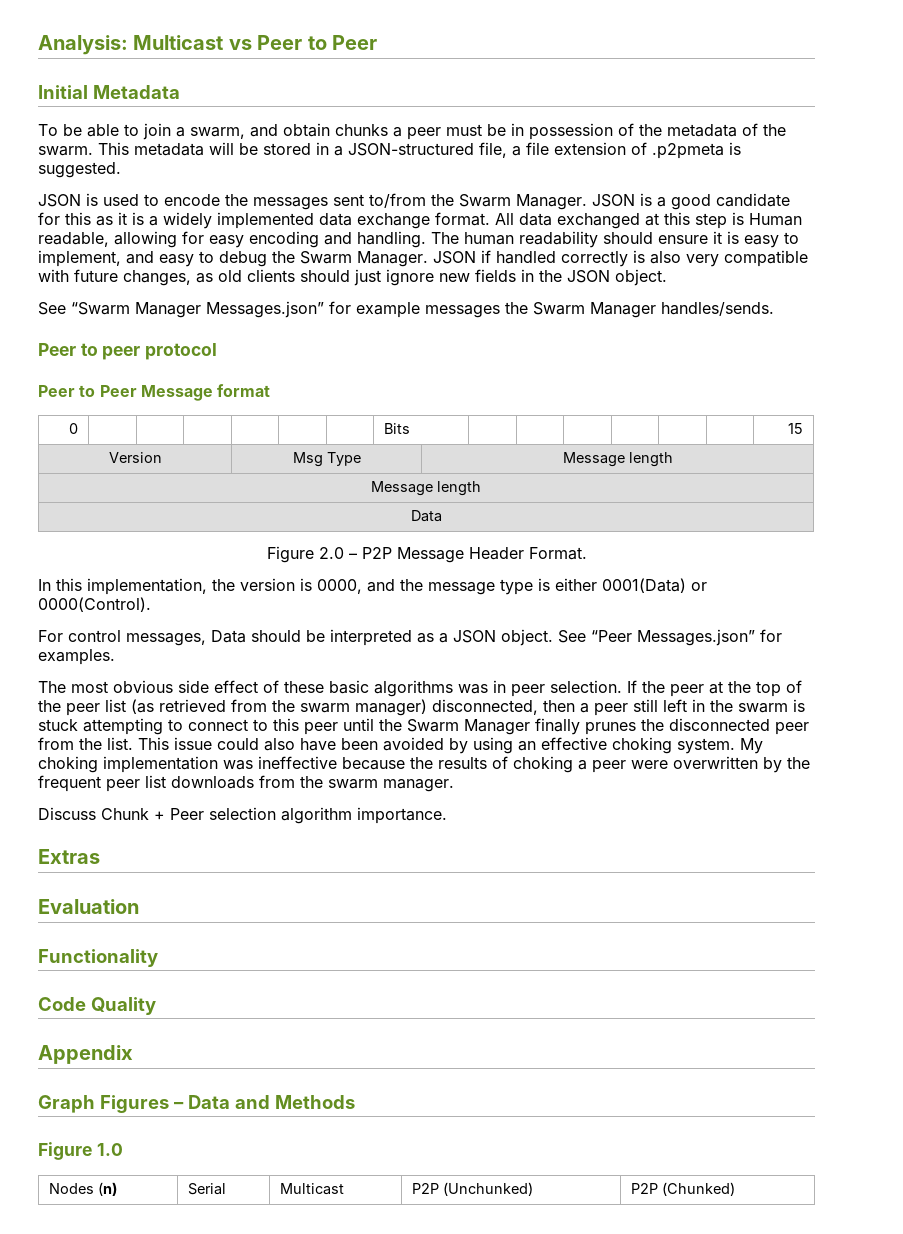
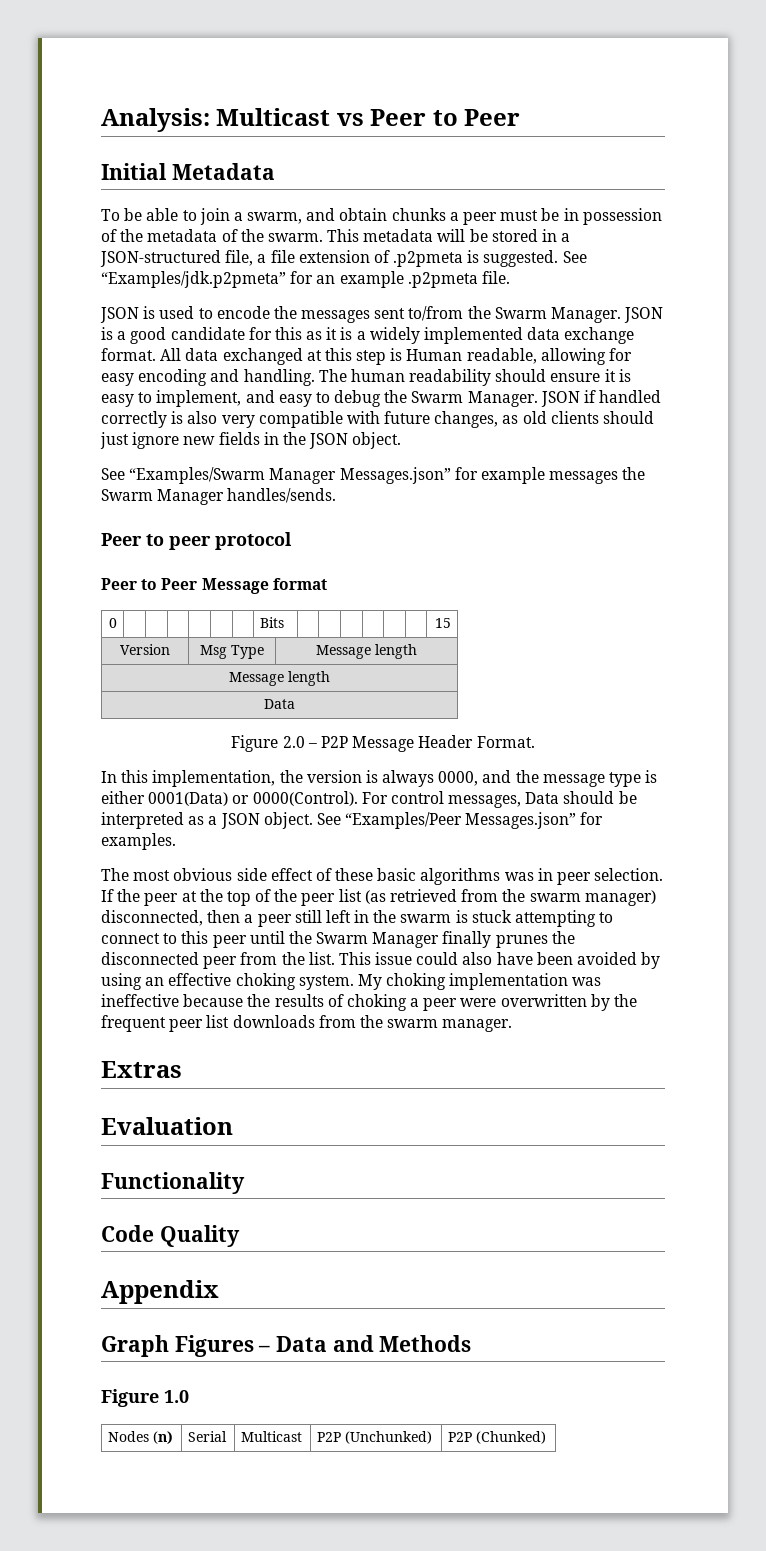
(121, 170) none -> [562,251,587,263] [101,271,510,288] See “Examples/jdk.p2pmeta” for an example .p2pmeta file.
[71,302,130,315] “Swarm -> [129,467,266,484] “Examples/Swarm
(312, 584) none -> [382,770,435,787] always
(151, 604) // -> (358, 798) none
[591,630,632,642] “Peer -> [345,812,463,829] “Examples/Peer
[38,807,447,824] // Discuss Chunk + Peer selection algorithm importance. -> (513, 1025) none

